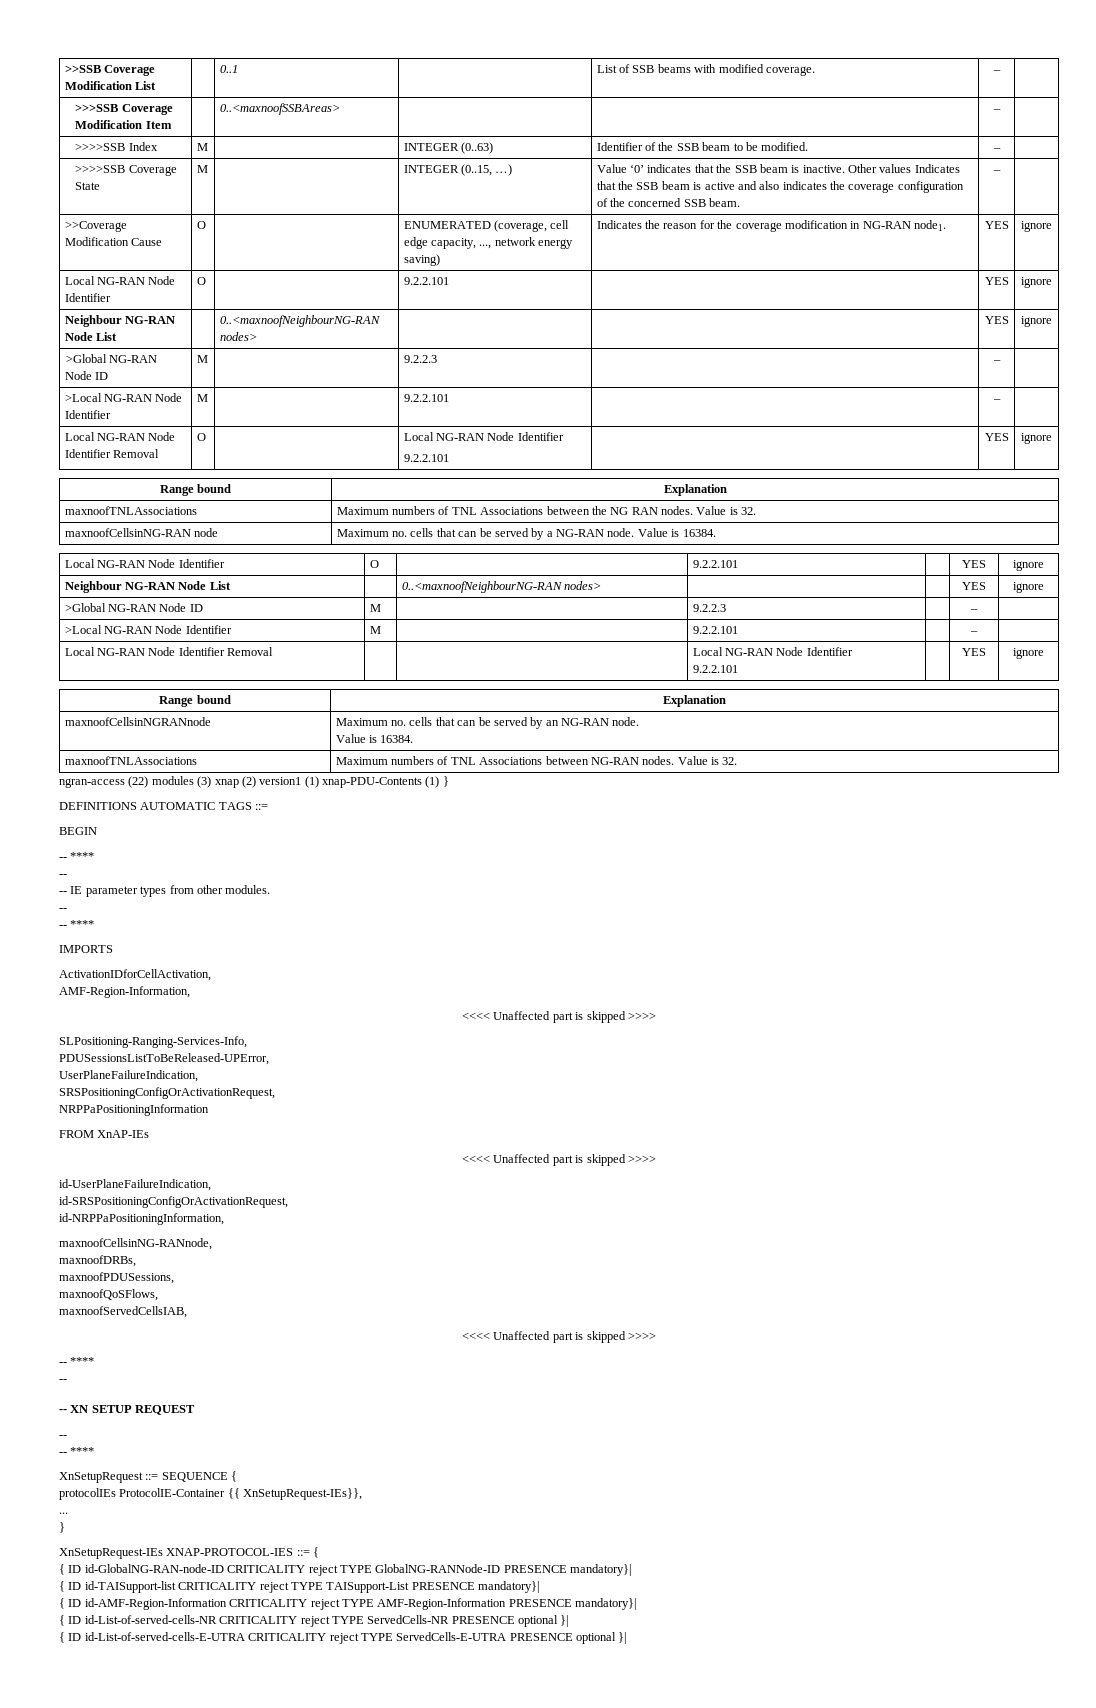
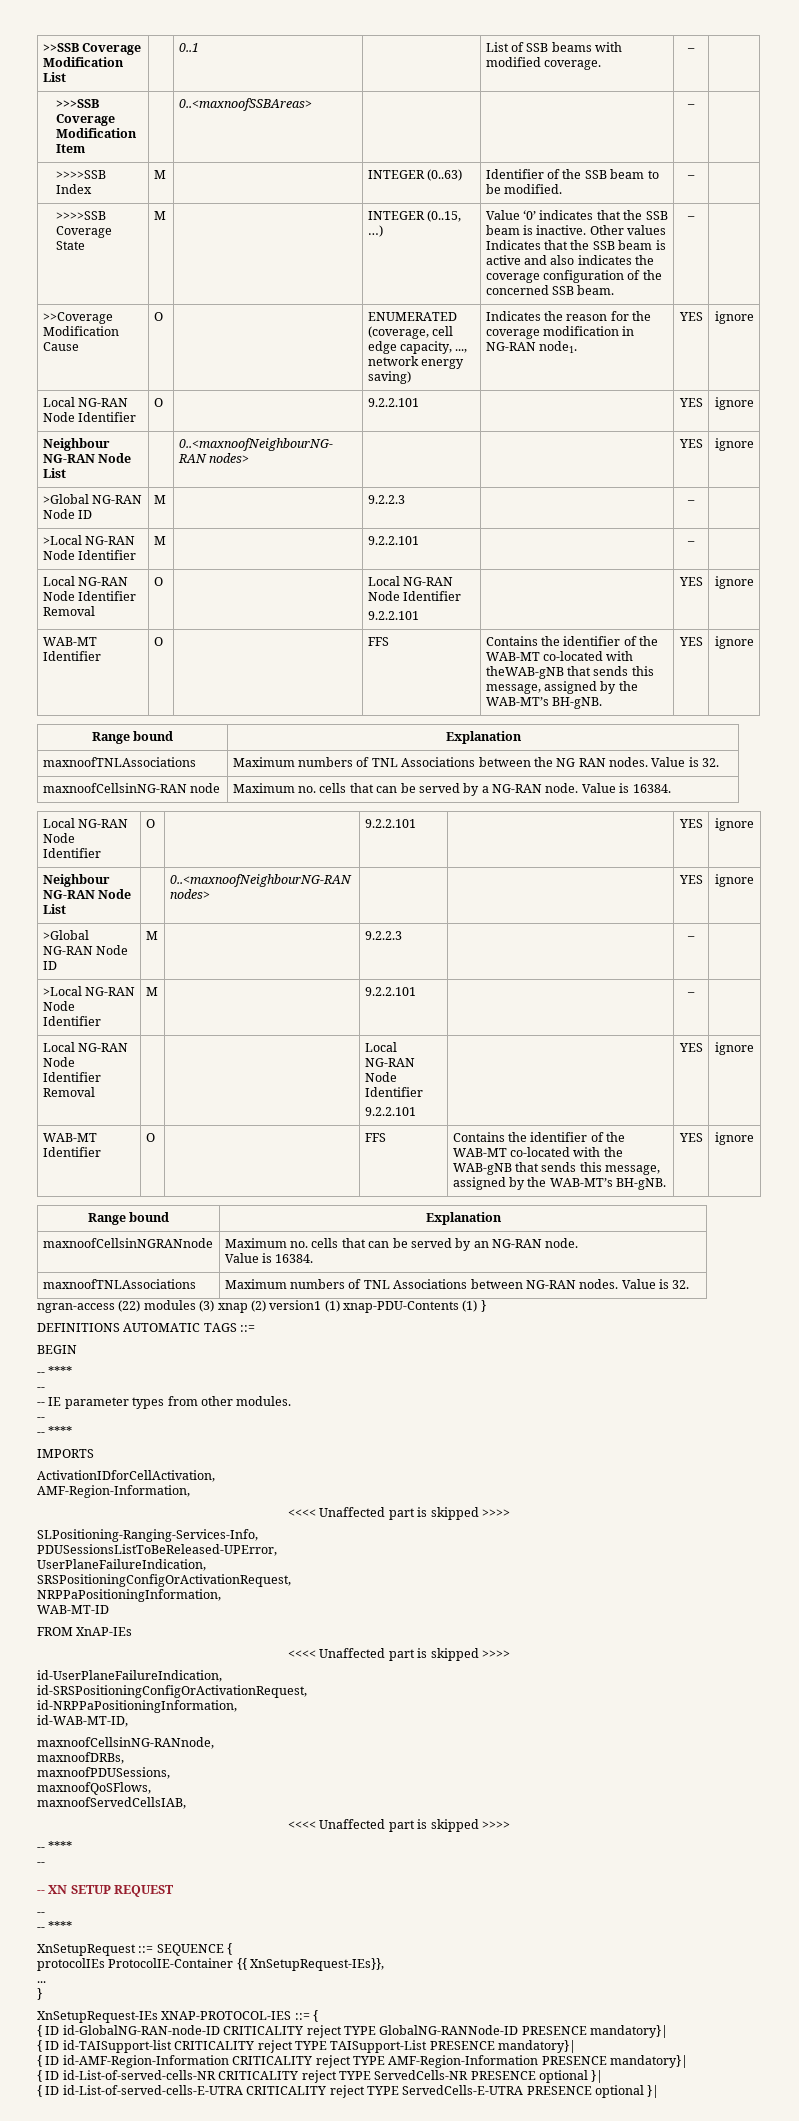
(1052, 438) none -> [42,637,97,646] [42,651,101,661] [153,637,163,646] [367,637,389,646] [485,636,659,646] [485,651,634,661] [485,666,654,679] [485,681,638,694] [485,697,603,709] [678,637,703,646] [714,636,754,649] // WAB-MT Identifier | O | | FFS | Contains the identifier of the WAB-MT co-located with theWAB-gNB that sends this message, assigned by the WAB-MT’s BH-gNB. | YES | ignore
(1044, 653) none -> [42,1133,97,1142] [42,1147,101,1157] [145,1133,155,1142] [364,1133,386,1142] [452,1132,626,1142] [452,1147,623,1157] [452,1162,661,1175] [452,1177,667,1190] [678,1133,703,1142] [715,1132,754,1145] // WAB-MT Identifier | O | | FFS | Contains the identifier of the WAB-MT co-located with the WAB-gNB that sends this message, assigned by the WAB-MT’s BH-gNB. | YES | ignore
[59,1104,209,1116] NRPPaPositioningInformation -> [37,1589,221,1602] [37,1605,109,1614] NRPPaPositioningInformation, // WAB-MT-ID
(224, 1219) none -> [37,1715,128,1727] // id-WAB-MT-ID,

